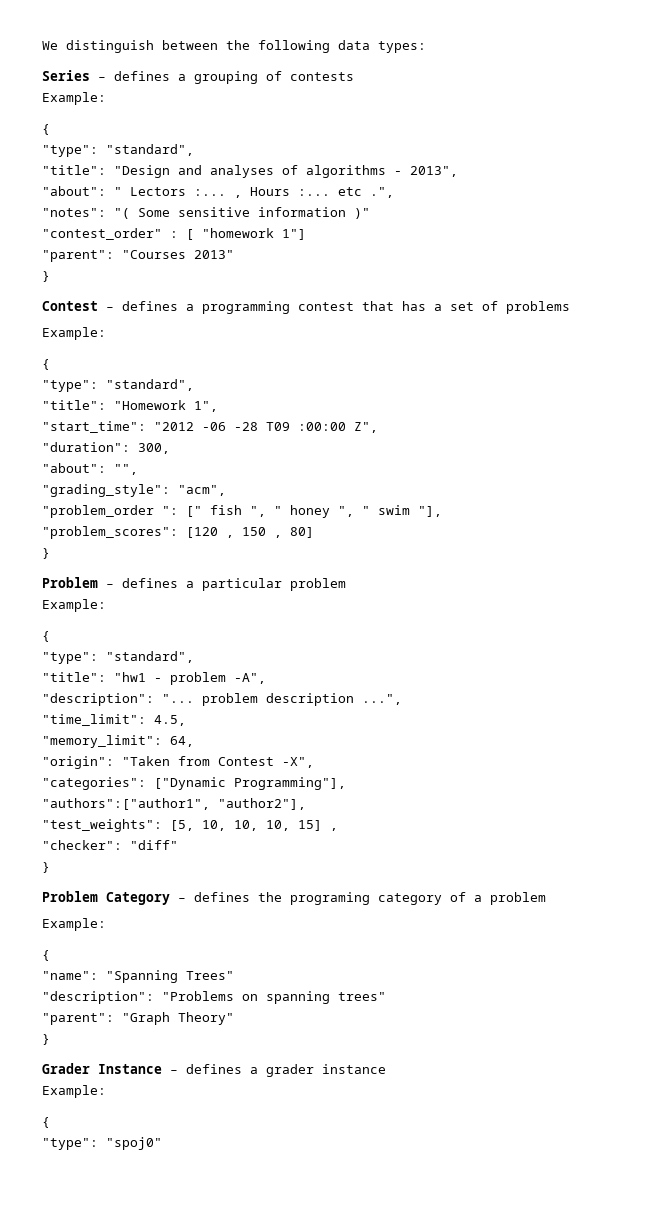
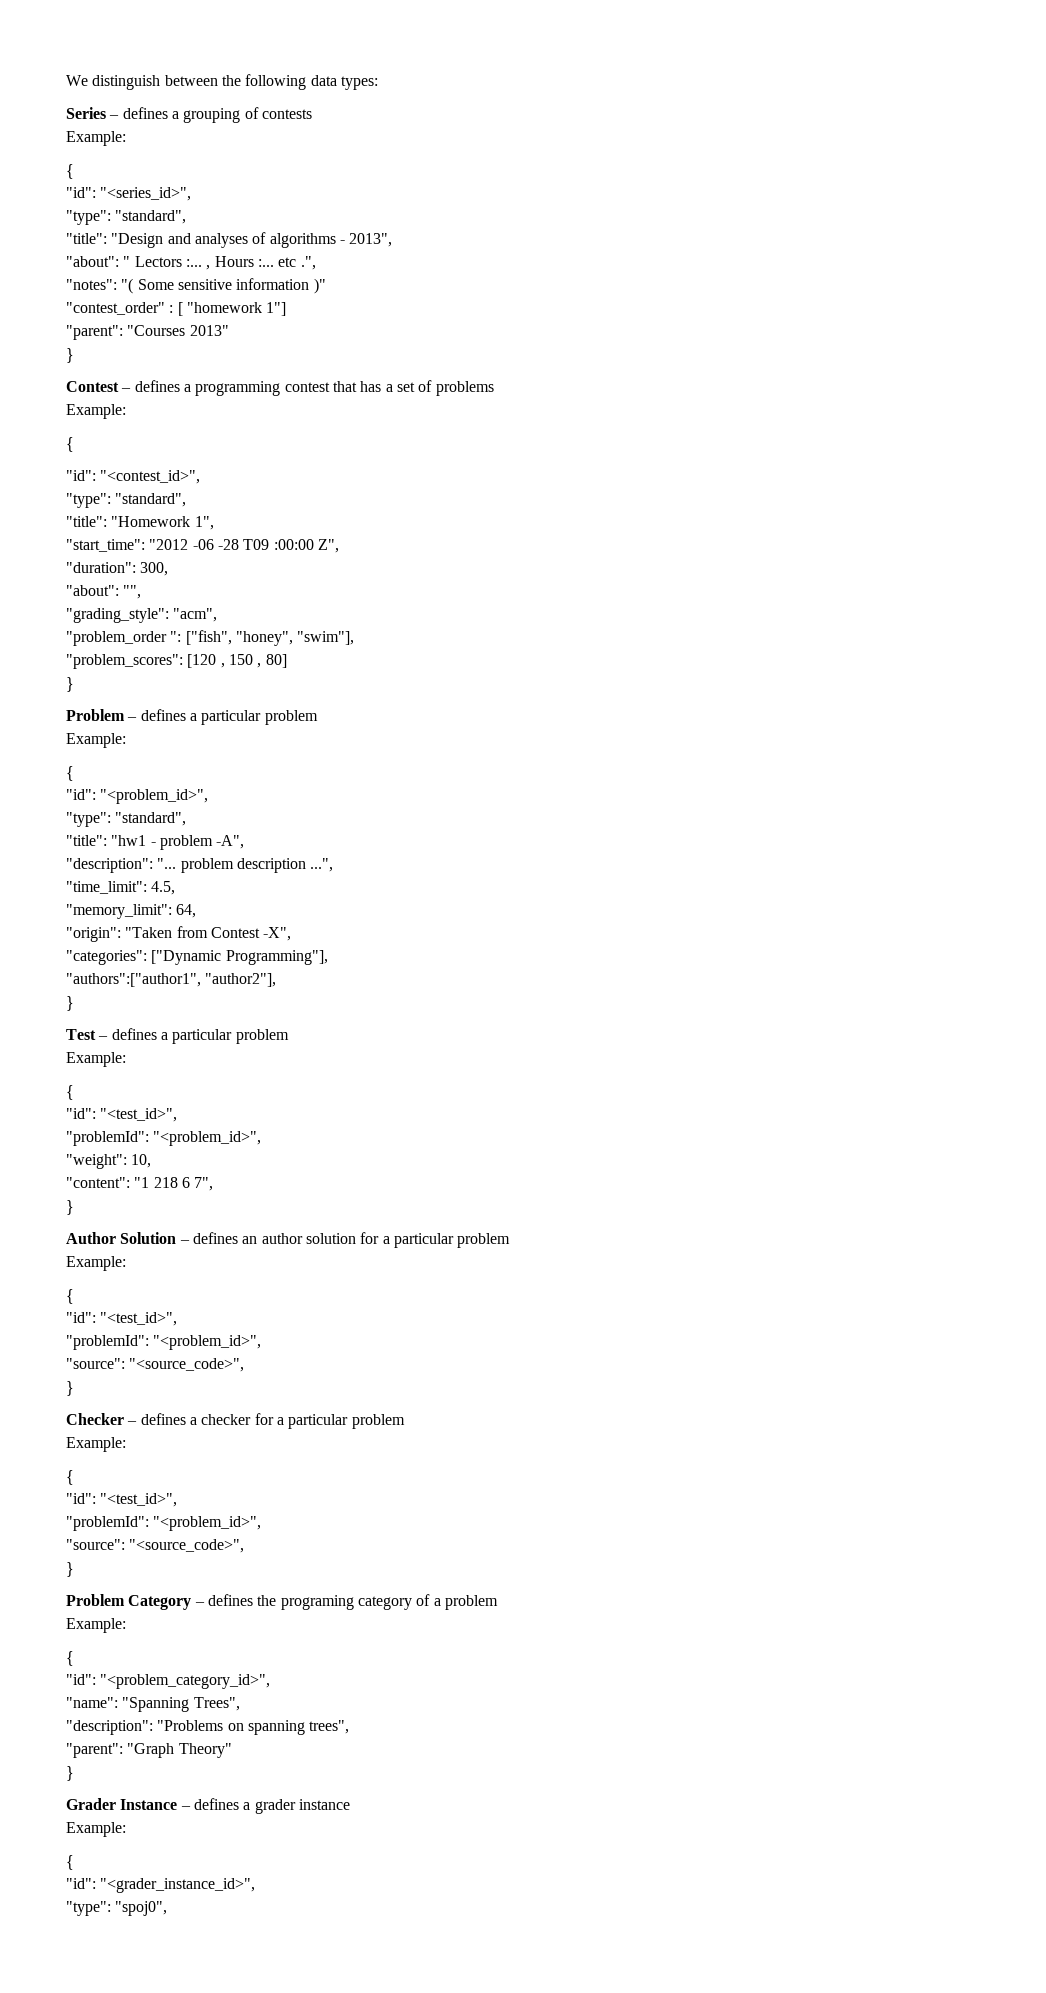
(50, 129) none -> [66,187,192,201] // "id": "<series_id>",
(50, 364) none -> [66,470,201,484] // "id": "<contest_id>",
[186,505,442,518] [" fish ", " honey ", " swim "], -> [185,630,355,646] ["fish", "honey", "swim"],
(50, 636) none -> [66,789,209,804] // "id": "<problem_id>",
[42,819,338,832] [42,840,178,850] "test_weights": [5, 10, 10, 10, 15] , // "checker": "diff" -> [66,996,74,1011] [66,1028,289,1044] [66,1052,126,1067] [66,1085,74,1100] [66,1108,178,1122] [66,1131,262,1146] [66,1154,152,1169] [66,1177,214,1191] [66,1200,74,1215] [66,1232,511,1248] [66,1256,126,1271] [66,1289,74,1304] [66,1312,178,1326] [66,1335,262,1350] [66,1358,245,1372] [66,1381,74,1396] [66,1413,405,1429] [66,1437,126,1452] [66,1470,74,1485] [66,1493,178,1507] [66,1516,262,1531] [66,1539,245,1553] } // Test – defines a particular problem // Example: // { // "id": "<test_id>", // "problemId": "<problem_id>", // "weight": 10, // "content": "1 218 6 7", // } // Author Solution – defines an author solution for a particular problem // Example: // { // "id": "<test_id>", // "problemId": "<problem_id>", // "source": "<source_code>", // } // Checker – defines a checker for a particular problem // Example: // { // "id": "<test_id>", // "problemId": "<problem_id>", // "source": "<source_code>",
(50, 955) none -> [66,1674,271,1689] // "id": "<problem_category_id>",
[186,971,234,980] Trees" -> [193,1697,240,1711] Trees",
[338,992,386,1001] trees" -> [309,1720,350,1734] trees",
[42,1137,162,1150] // "type": "spoj0" -> [66,1878,256,1893] [66,1901,168,1916] // "id": "<grader_instance_id>", // "type": "spoj0",

